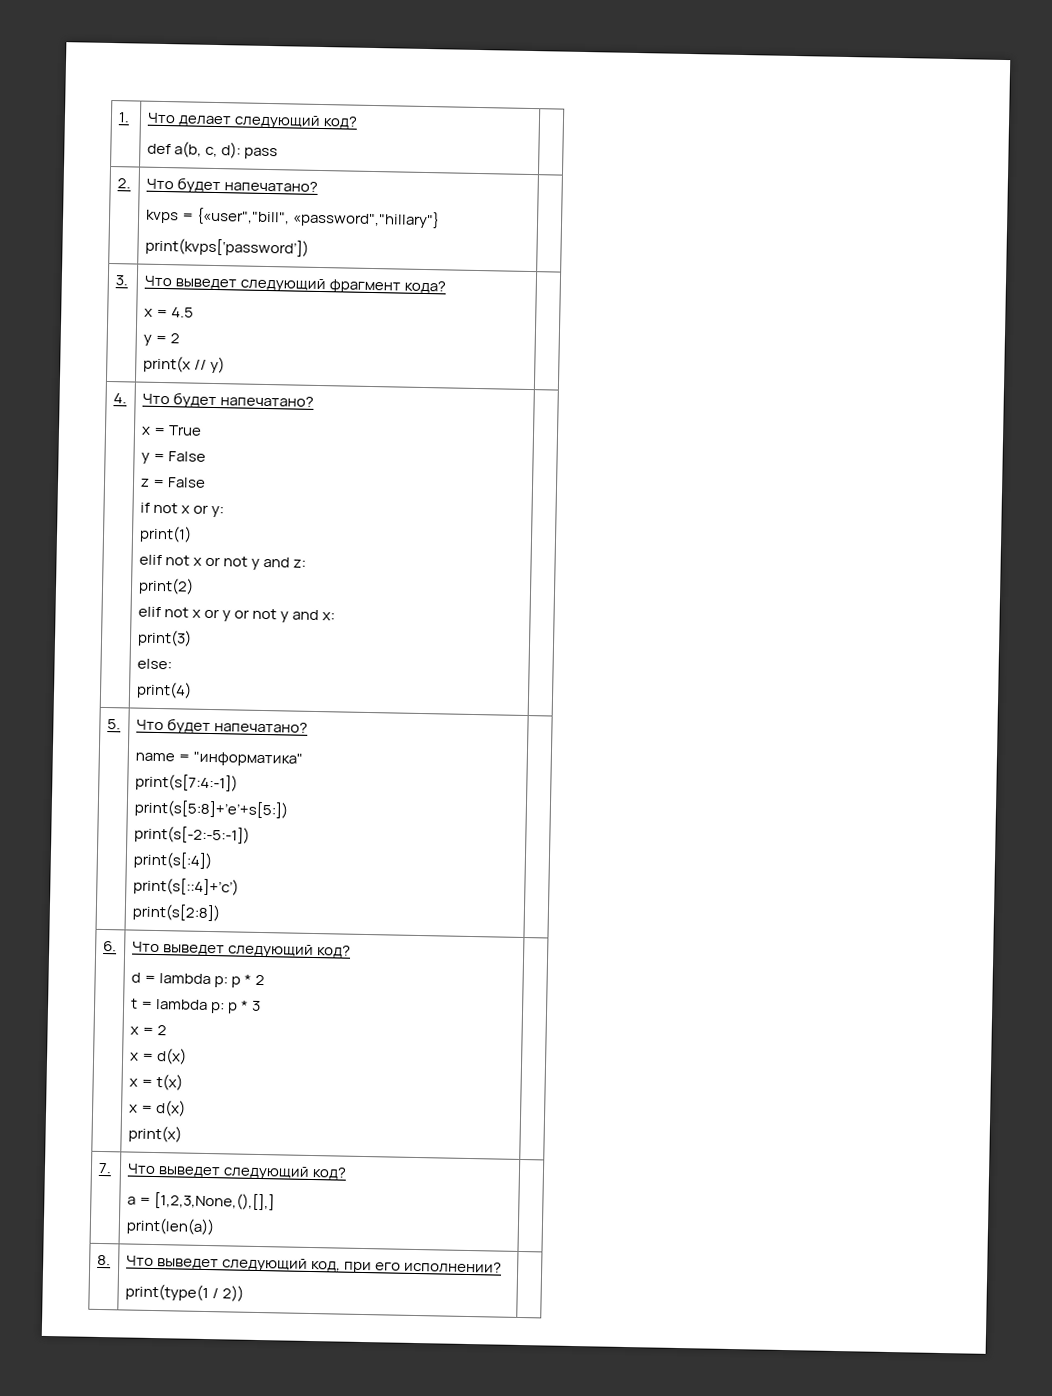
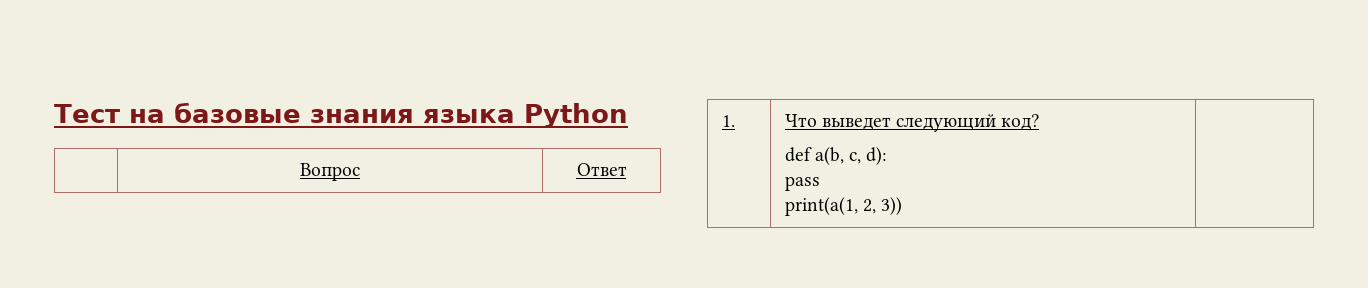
(117, 117) none -> [54,102,628,128] [300,163,360,181] [576,163,627,176] Тест на базовые знания языка Python // | Вопрос | Ответ //
[177,115,232,127] делает -> [821,117,891,130] выведет
(241, 150) none -> (888, 156) //
[116,178,131,189] [145,177,318,194] [144,207,440,229] [144,237,309,257] [114,275,128,286] [143,275,446,294] [143,307,194,318] [142,333,180,346] [142,355,225,374] [112,393,127,404] [141,392,314,409] [140,425,202,436] [140,451,206,464] [139,477,206,488] [139,502,224,518] [138,525,192,543] [138,554,307,570] [137,577,194,595] [137,606,336,623] [136,629,192,647] [136,658,172,670] [135,681,192,699] [106,719,121,730] [135,718,308,735] [134,751,303,767] [134,773,238,792] [133,799,288,819] [133,825,250,844] [132,851,212,870] [132,877,239,896] [131,903,221,922] [102,940,117,952] [131,941,351,958] [130,972,266,988] [130,998,262,1014] [129,1025,167,1036] [129,1048,187,1065] [128,1074,183,1091] [128,1100,186,1117] [127,1125,182,1143] [97,1162,112,1174] [126,1163,347,1180] [126,1192,275,1211] [125,1217,215,1236] [96,1254,111,1266] [125,1255,503,1274] [124,1283,244,1302] | // 2. | Что будет напечатано? // kvps = {«user","bill", «password","hillary"} // print(kvps[‘password’]) | // 3. | Что выведет следующий фрагмент кода? // x = 4.5 // y = 2 // print(x // y) | // 4. | Что будет напечатано? // x = True // y = False // z = False // if not x or y: // print(1) // elif not x or not y and z: // print(2) // elif not x or y or not y and x: // print(3) // else: // print(4) | // 5. | Что будет напечатано? // name = "информатика" // print(s[7:4:-1]) // print(s[5:8]+’е’+s[5:]) // print(s[-2:-5:-1]) // print(s[:4]) // print(s[::4]+’c’) // print(s[2:8]) | // 6. | Что выведет следующий код? // d = lambda p: p * 2 // t = lambda p: p * 3 // x = 2 // x = d(x) // x = t(x) // x = d(x) // print(x) | // 7. | Что выведет следующий код? // a = [1,2,3,None,(),[],] // print(len(a)) | // 8. | Что выведет следующий код, при его исполнении? // print(type(1 / 2)) -> [784,197,903,216] // print(a(1, 2, 3))

